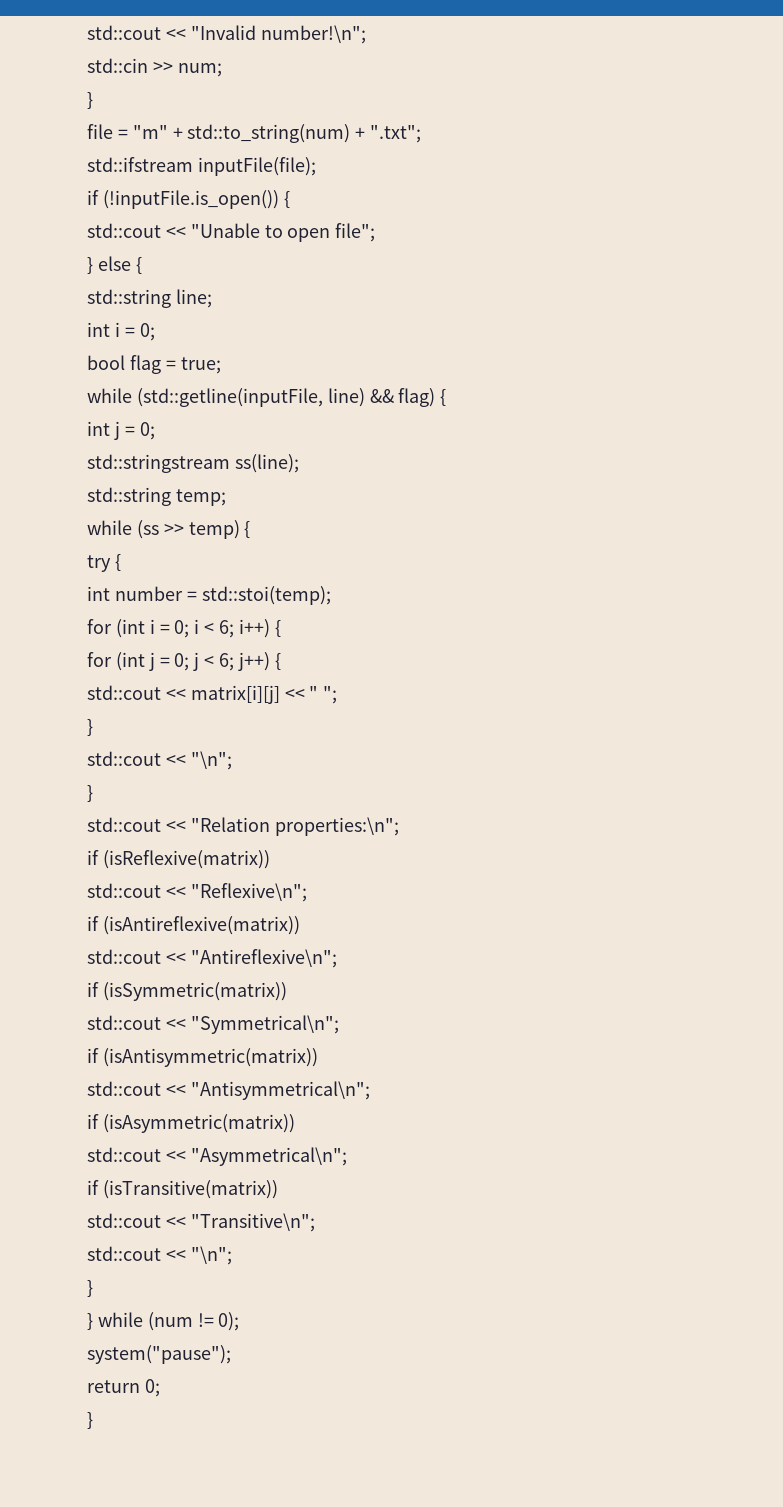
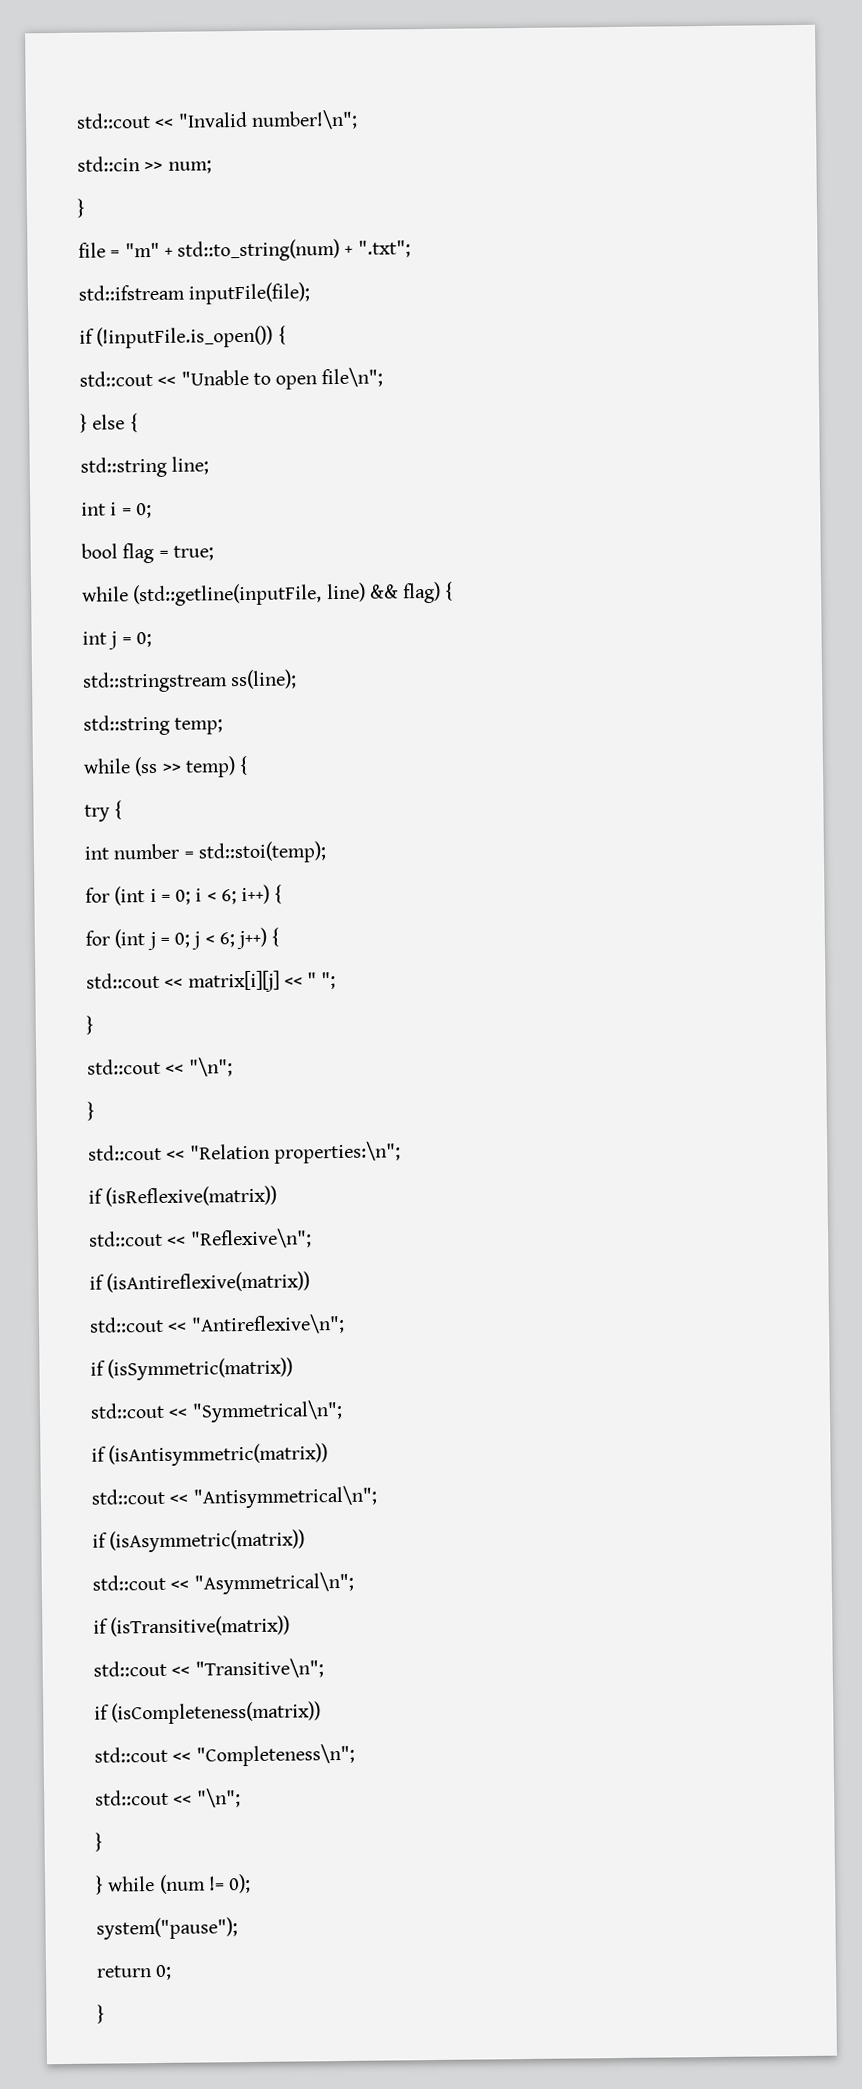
[335,223,376,242] file"; -> [321,367,384,388] file\n";
(315, 1222) none -> [94,1701,322,1725] [94,1743,355,1767] // if (isCompleteness(matrix)) // std::cout << "Completeness\n";

